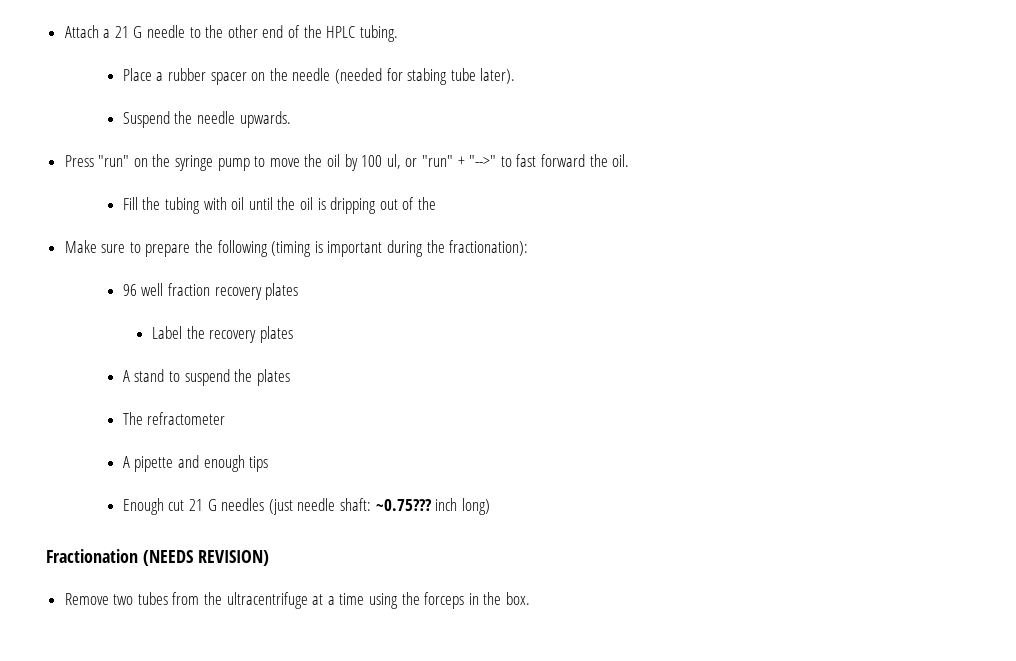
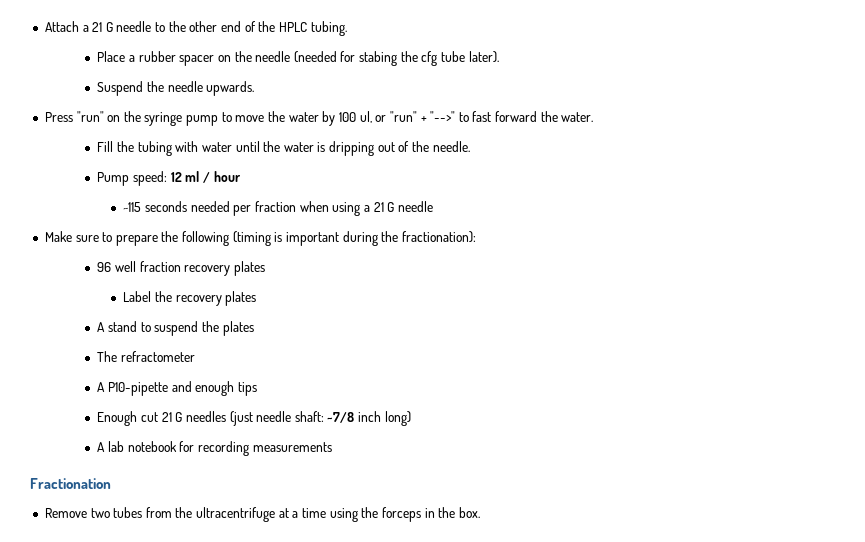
(448, 76) none -> [400,51,438,66] the cfg
[327,154,341,167] oil -> [288,112,319,122] water
[612,154,630,167] oil. -> [561,112,594,122] water.
[231,197,245,210] oil -> [201,142,232,152] water
[300,197,314,210] oil -> [283,142,314,152] water
(436, 203) none -> [432,141,470,152] [97,171,241,186] [123,201,433,216] needle. // Pump speed: 12 ml / hour // ~115 seconds needed per fraction when using a 21 G needle
[134,456,174,472] pipette -> [107,382,168,396] P10-pipette
[375,499,432,511] ~0.75??? -> [327,412,355,423] ~7/8
(490, 506) none -> [97,441,332,456] // A lab notebook for recording measurements
[142,550,269,566] (NEEDS REVISION) -> (111, 483) none

